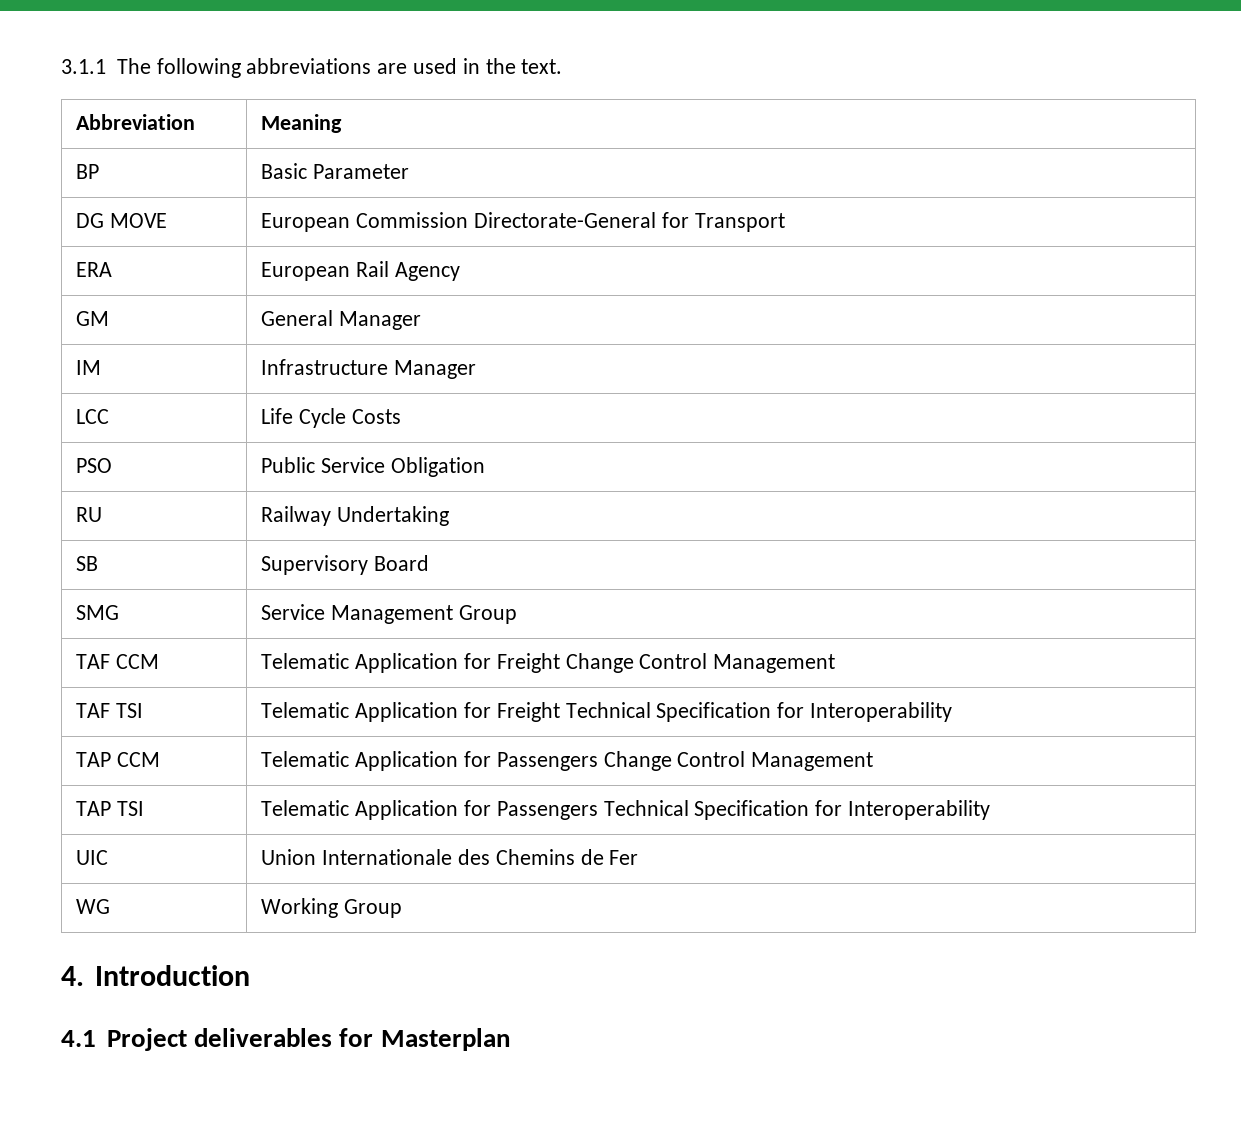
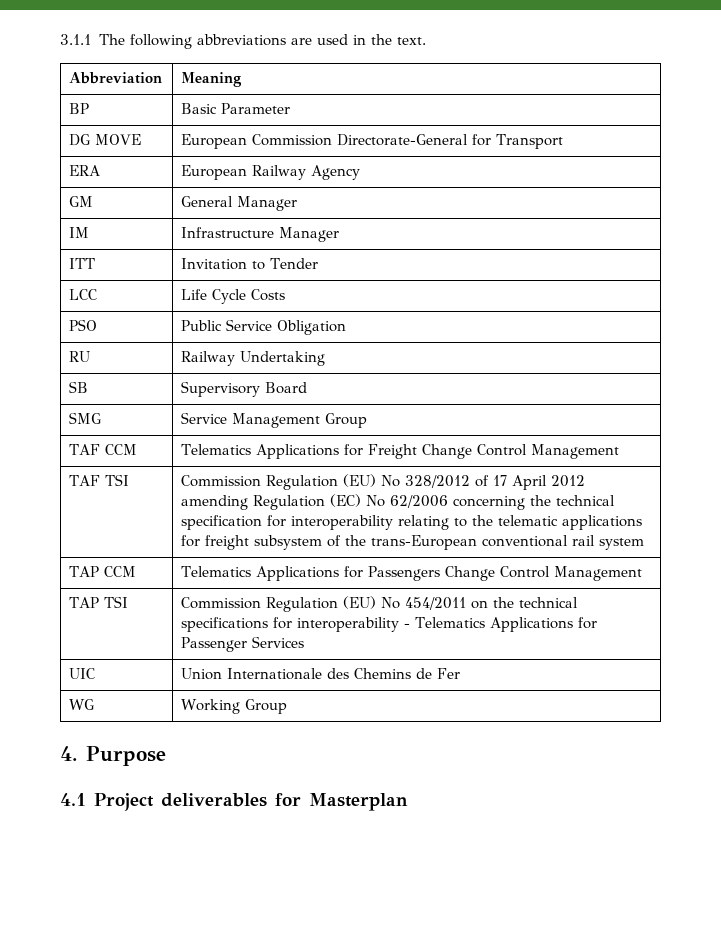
[356,261,390,277] Rail -> [252,165,307,180] Railway
(477, 369) none -> [69,258,96,269] [181,258,319,270] // ITT | Invitation to Tender
[261,653,459,673] Telematic Application -> [181,444,340,459] Telematics Applications
[261,702,953,722] Telematic Application for Freight Technical Specification for Interoperability -> [181,474,586,490] [181,494,616,510] [181,515,643,530] [181,535,645,550] Commission Regulation (EU) No 328/2012 of 17 April 2012 amending Regulation (EC) No 62/2006 concerning the technical specification for interoperability relating to the telematic applications for freight subsystem of the trans-European conventional rail system
[261,751,459,771] Telematic Application -> [181,566,340,581] Telematics Applications
[261,800,991,820] Telematic Application for Passengers Technical Specification for Interoperability -> [181,596,579,612] [181,617,598,632] [181,636,305,652] Commission Regulation (EU) No 454/2011 on the technical specifications for interoperability - Telematics Applications for Passenger Services
[94,965,250,986] Introduction -> [86,746,167,766] Purpose

